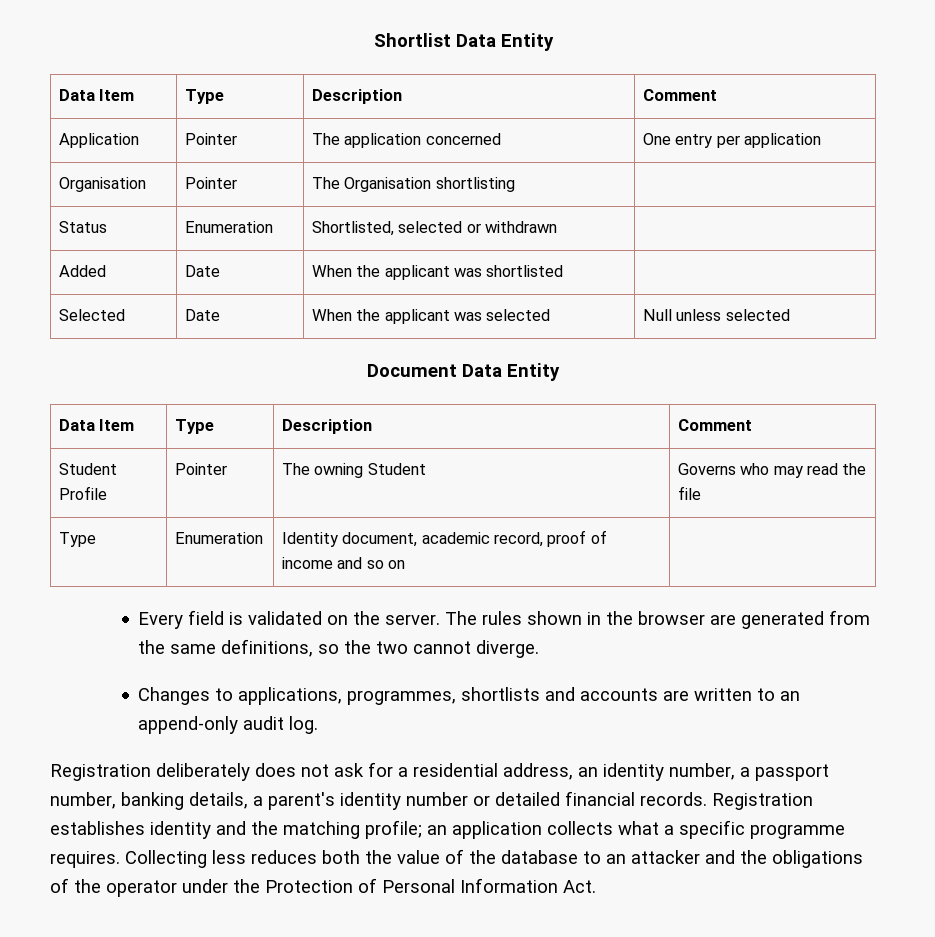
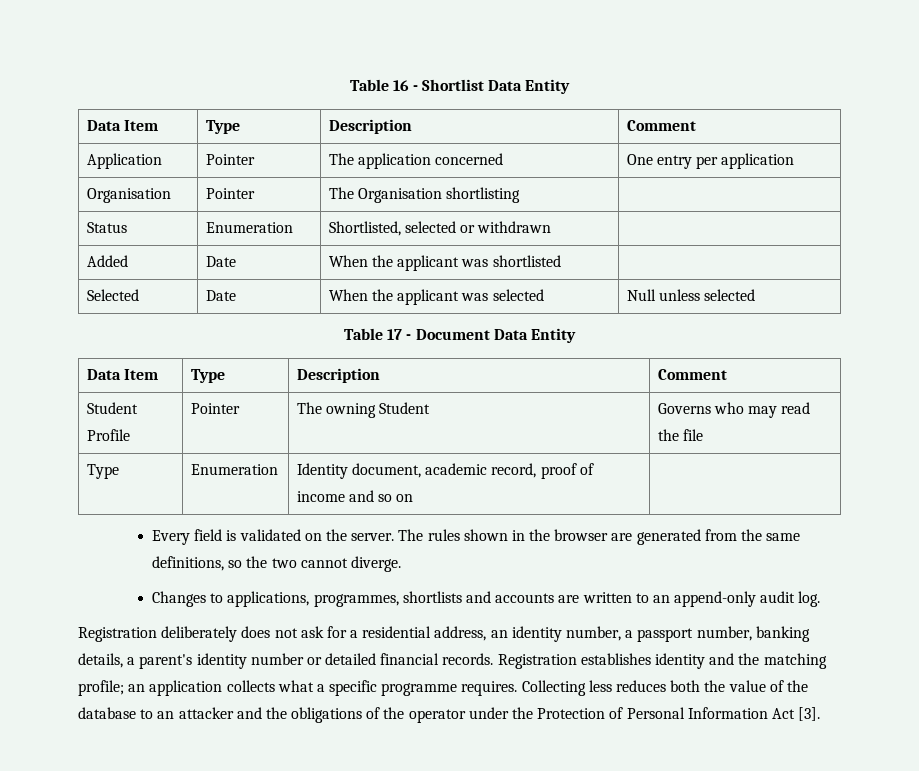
(373, 40) none -> [349,79,418,91] Table 16 -
(790, 315) none -> [344,328,412,340] Table 17 -
[563,880,596,893] Act. -> [771,707,821,721] Act [3].

